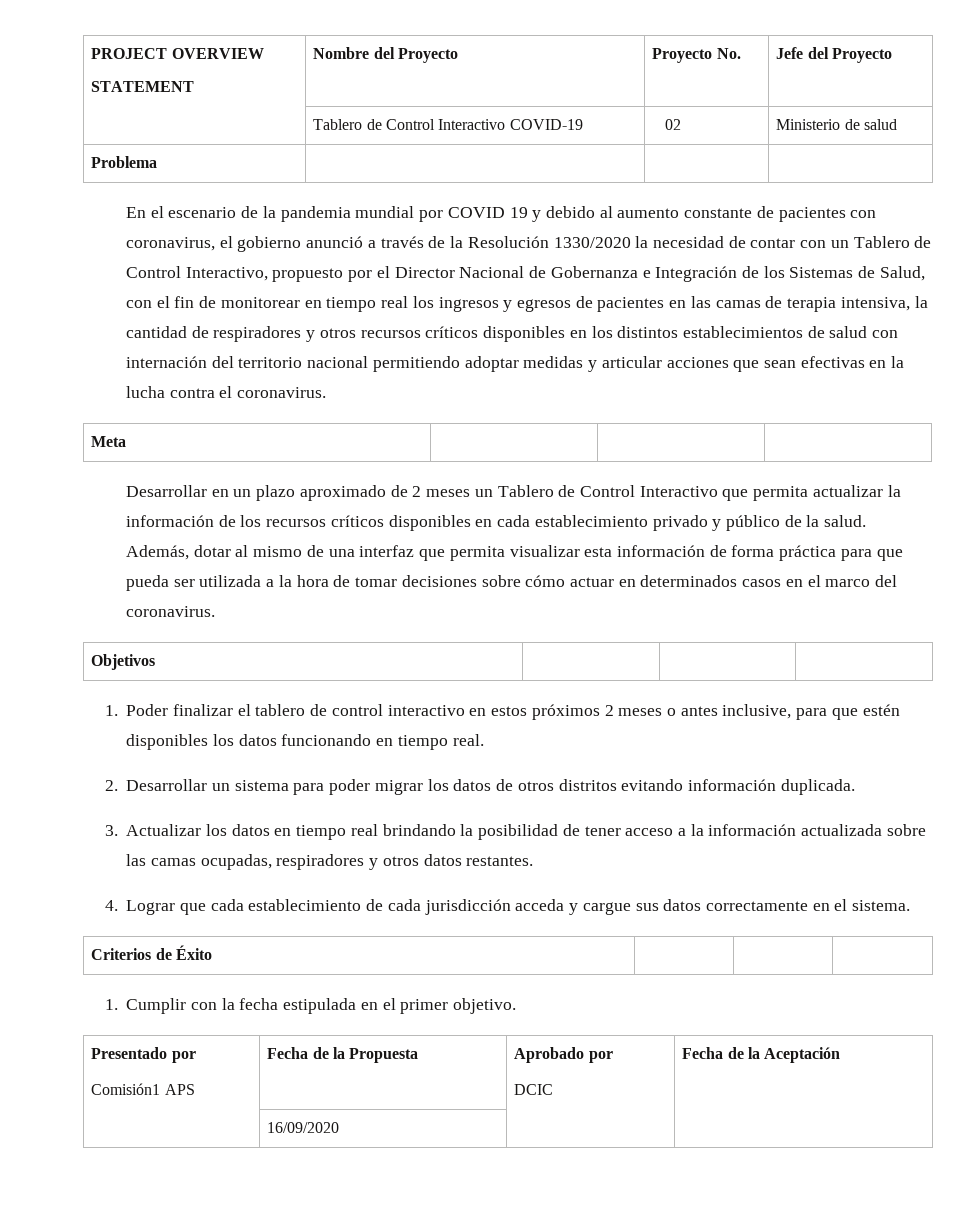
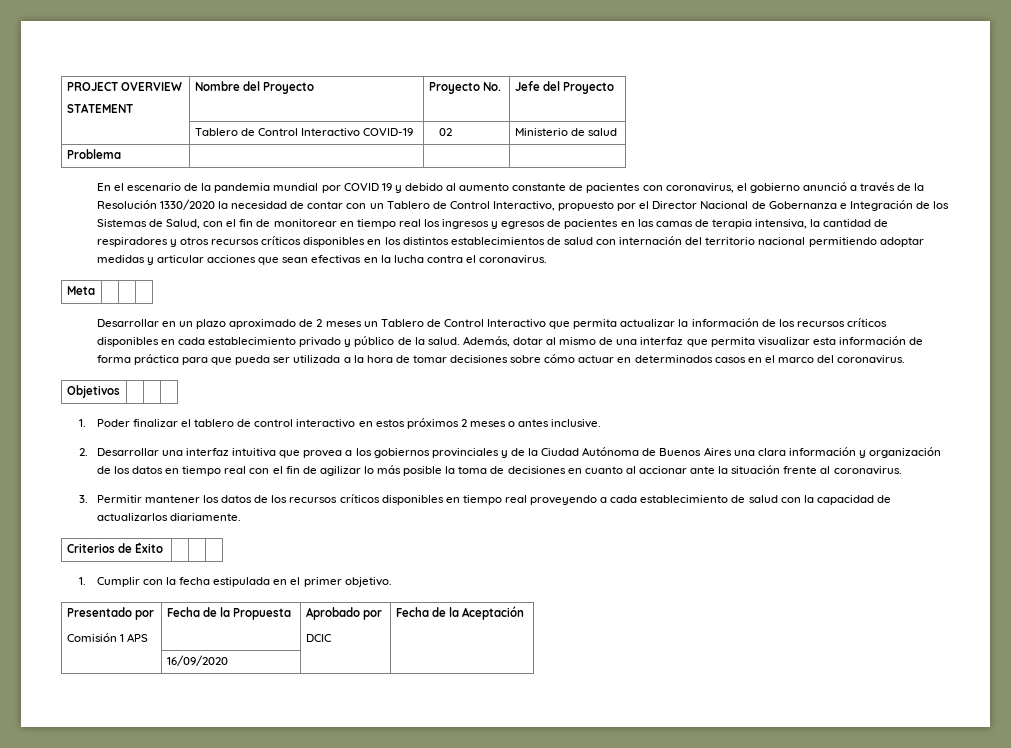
[722,704,900,720] [126,734,484,750] [104,779,855,795] [104,824,202,836] inclusive, para que estén disponibles los datos funcionando en tiempo real. // 2. Desarrollar un sistema para poder migrar los datos de otros distritos evitando información duplicada. // 3. Actualizar -> [551,419,602,428] [78,447,942,458] [96,466,111,474] inclusive. // 2. Desarrollar una interfaz intuitiva que provea a los gobiernos provinciales y de la Ciudad Autónoma de Buenos Aires una clara información y organización de
[382,824,926,840] [126,854,534,870] [104,899,911,915] brindando la posibilidad de tener acceso a la información actualizada sobre las camas ocupadas, respiradores y otros datos restantes. // 4. Lograr que cada establecimiento de cada jurisdicción acceda y cargue sus datos correctamente en el sistema. -> [249,465,902,476] [78,494,891,505] [96,513,241,521] con el fin de agilizar lo más posible la toma de decisiones en cuanto al accionar ante la situación frente al coronavirus. // 3. Permitir mantener los datos de los recursos críticos disponibles en tiempo real proveyendo a cada establecimiento de salud con la capacidad de actualizarlos diariamente.
[91,1083,161,1095] Comisión1 -> [66,633,124,642] Comisión 1

